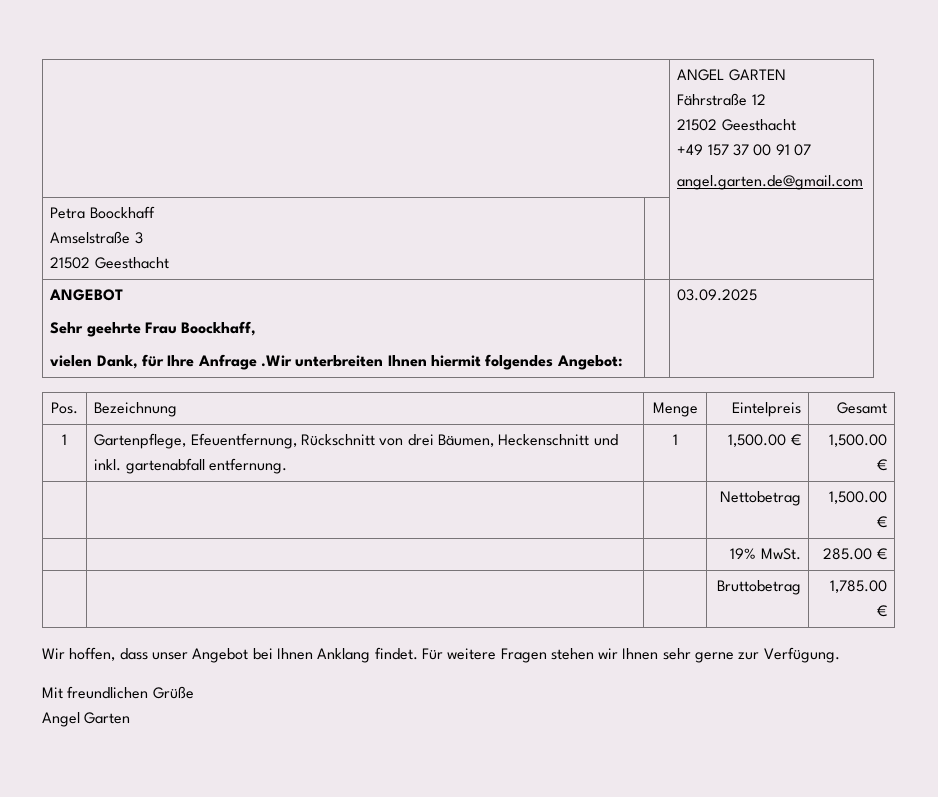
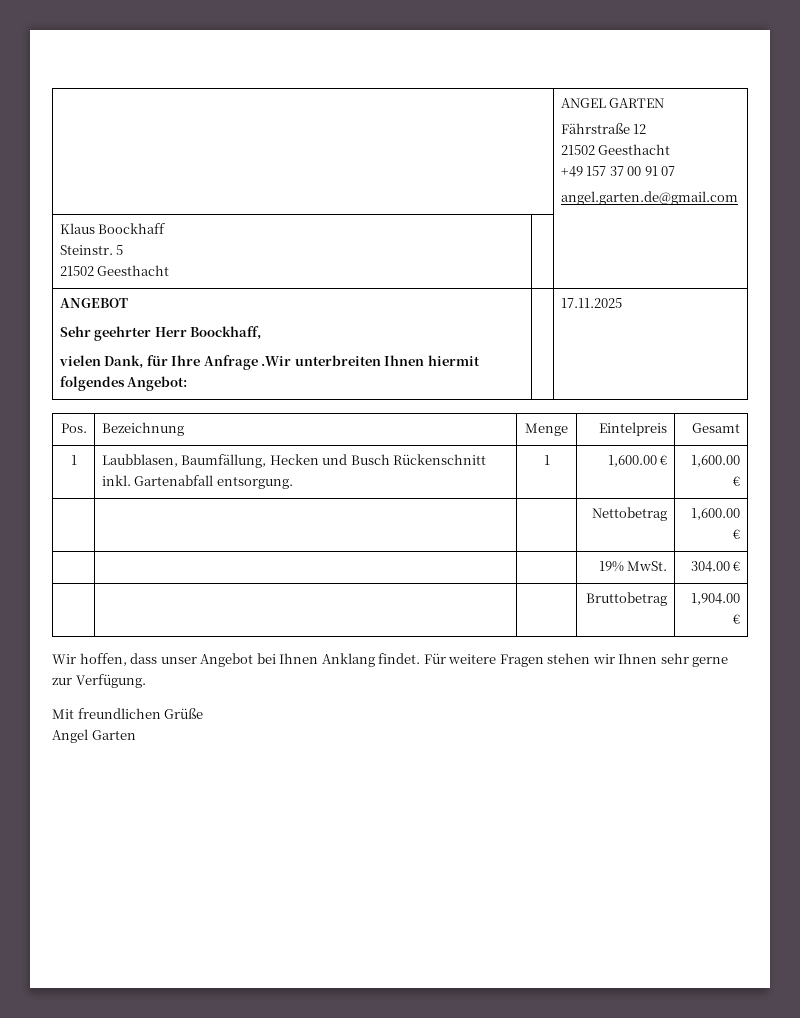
[50,207,86,219] Petra -> [59,223,95,234] Klaus
[50,231,143,244] Amselstraße 3 -> [59,245,124,255] Steinstr. 5
[86,322,178,337] geehrte Frau -> [94,326,187,341] geehrter Herr
[677,289,758,301] 03.09.2025 -> [560,298,622,308] 17.11.2025
[94,433,618,449] [94,458,288,474] [672,434,678,445] [728,434,787,447] Gartenpflege, Efeuentfernung, Rückschnitt von drei Bäumen, Heckenschnitt und inkl. gartenabfall entfernung. | 1 | 1,500.00 -> [101,454,487,468] [101,475,293,489] [543,455,550,465] [607,455,657,467] Laubblasen, Baumfällung, Hecken und Busch Rückenschnitt inkl. Gartenabfall entsorgung. | 1 | 1,600.00
[828,434,887,447] 1,500.00 -> [691,455,741,467] 1,600.00
[828,491,887,504] 1,500.00 -> [691,508,741,520] 1,600.00
[823,548,873,560] 285.00 -> [690,561,730,572] 304.00
[829,580,887,593] 1,785.00 -> [691,593,741,605] 1,904.00

